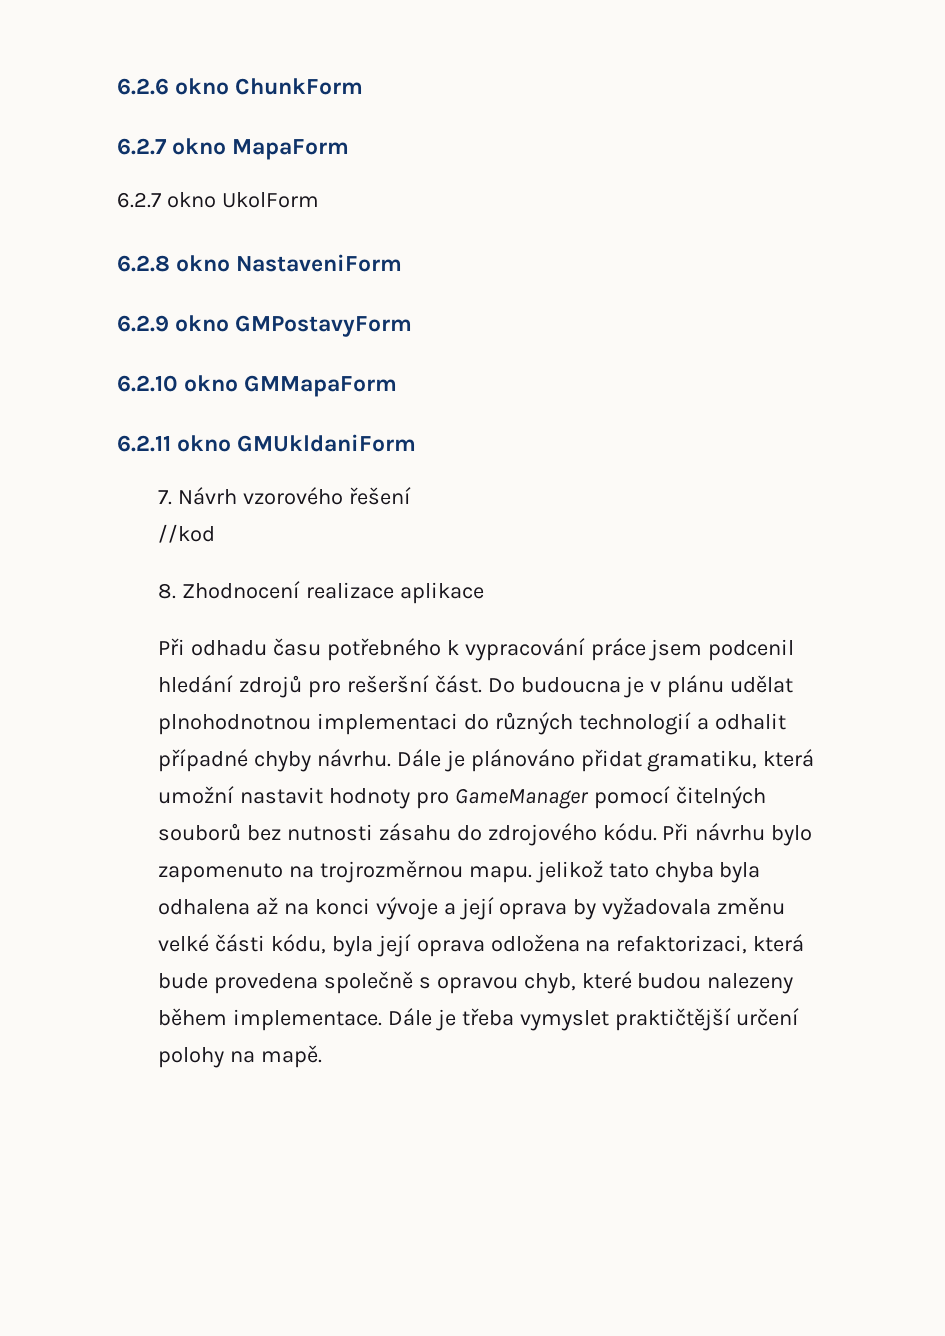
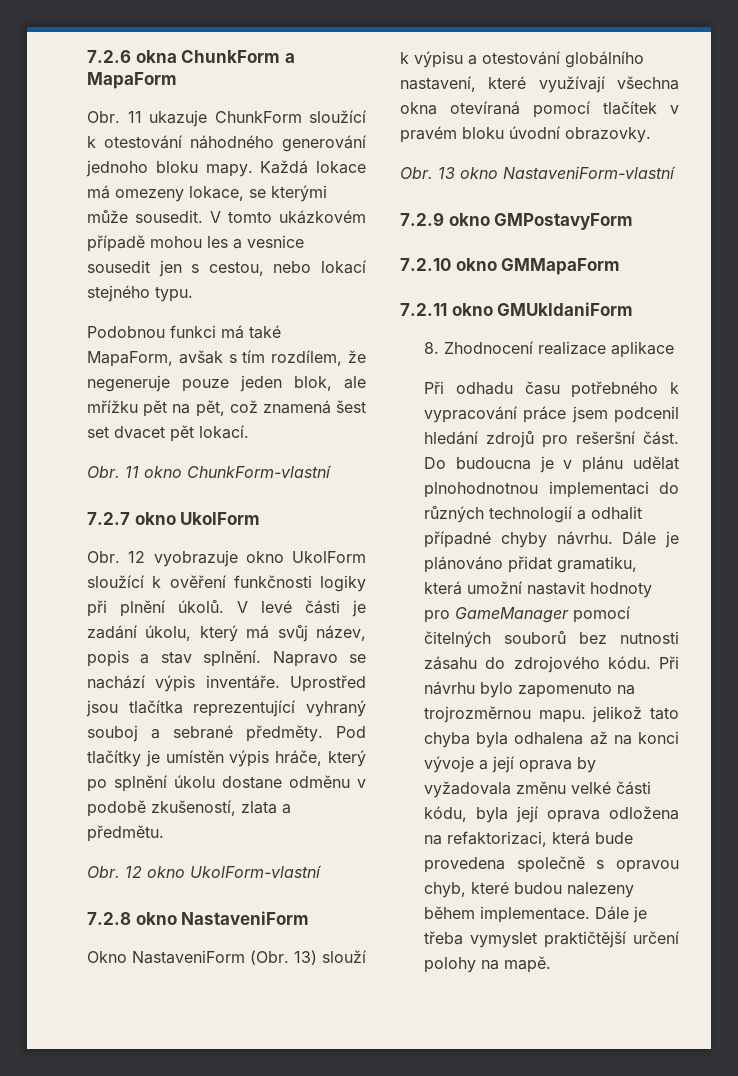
[117,78,364,95] [117,138,227,155] 6.2.6 okno ChunkForm // 6.2.7 okno -> [87,50,295,63] 7.2.6 okna ChunkForm a
[117,192,319,208] [117,254,403,272] [117,315,169,332] 6.2.7 okno UkolForm // 6.2.8 okno NastaveniForm // 6.2.9 -> [87,110,366,127] [87,135,366,152] [86,160,366,177] [87,185,327,202] [87,210,366,224] [87,235,304,252] [87,260,366,277] [87,285,193,302] [87,325,281,339] [87,350,367,367] [87,375,366,392] [87,400,366,417] [87,425,249,442] [87,465,332,478] [87,512,261,525] [87,550,366,567] [87,575,366,592] [87,600,366,617] [87,625,366,642] [87,650,366,667] [87,675,366,692] [86,700,366,717] [87,725,366,742] [87,750,366,767] [87,775,366,792] [87,800,291,817] [87,825,164,842] [87,865,322,878] [87,911,310,925] [87,950,366,965] [400,51,644,68] [400,76,679,93] [400,101,679,118] [400,126,651,143] [400,166,676,179] [400,212,444,226] Obr. 11 ukazuje ChunkForm sloužící k otestování náhodného generování jednoho bloku mapy. Každá lokace má omezeny lokace, se kterými může sousedit. V tomto ukázkovém případě mohou les a vesnice sousedit jen s cestou, nebo lokací stejného typu. // Podobnou funkci má také MapaForm, avšak s tím rozdílem, že negeneruje pouze jeden blok, ale mřížku pět na pět, což znamená šest set dvacet pět lokací. // Obr. 11 okno ChunkForm-vlastní // 7.2.7 okno UkolForm // Obr. 12 vyobrazuje okno UkolForm sloužící k ověření funkčnosti logiky při plnění úkolů. V levé části je zadání úkolu, který má svůj název, popis a stav splnění. Napravo se nachází výpis inventáře. Uprostřed jsou tlačítka reprezentující vyhraný souboj a sebrané předměty. Pod tlačítky je umístěn výpis hráče, který po splnění úkolu dostane odměnu v podobě zkušeností, zlata a předmětu. // Obr. 12 okno UkolForm-vlastní // 7.2.8 okno NastaveniForm // Okno NastaveniForm (Obr. 13) slouží k výpisu a otestování globálního nastavení, které využívají všechna okna otevíraná pomocí tlačítek v pravém bloku úvodní obrazovky. // Obr. 13 okno NastaveniForm-vlastní // 7.2.9
[117,375,178,392] 6.2.10 -> [400,258,451,271] 7.2.10
[117,435,171,452] 6.2.11 -> [400,303,447,316] 7.2.11
[157,487,411,505] [157,524,215,543] // 7. Návrh vzorového řešení // //kod -> (634, 309) none

